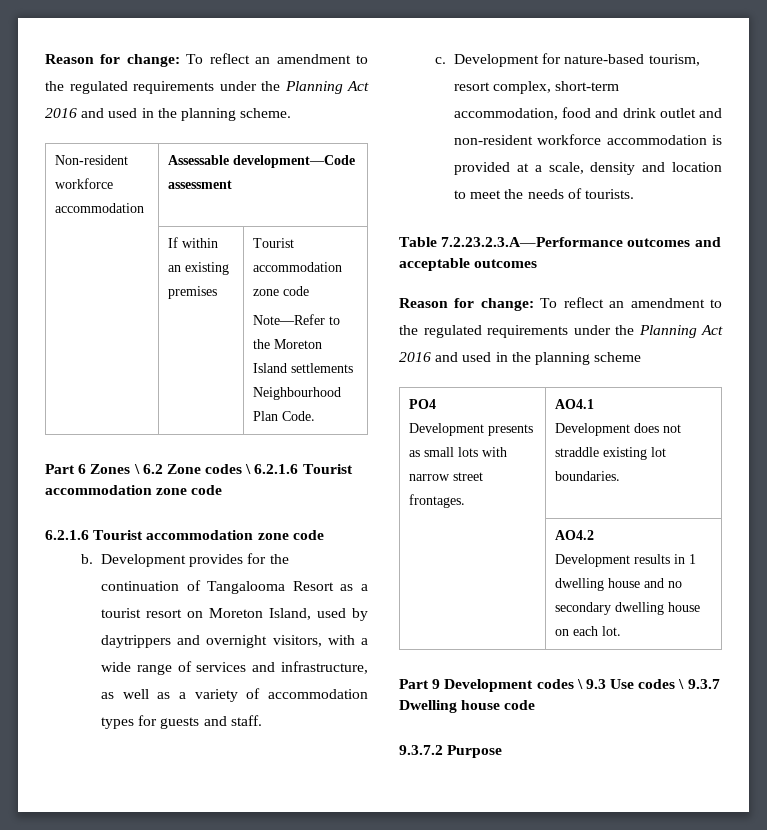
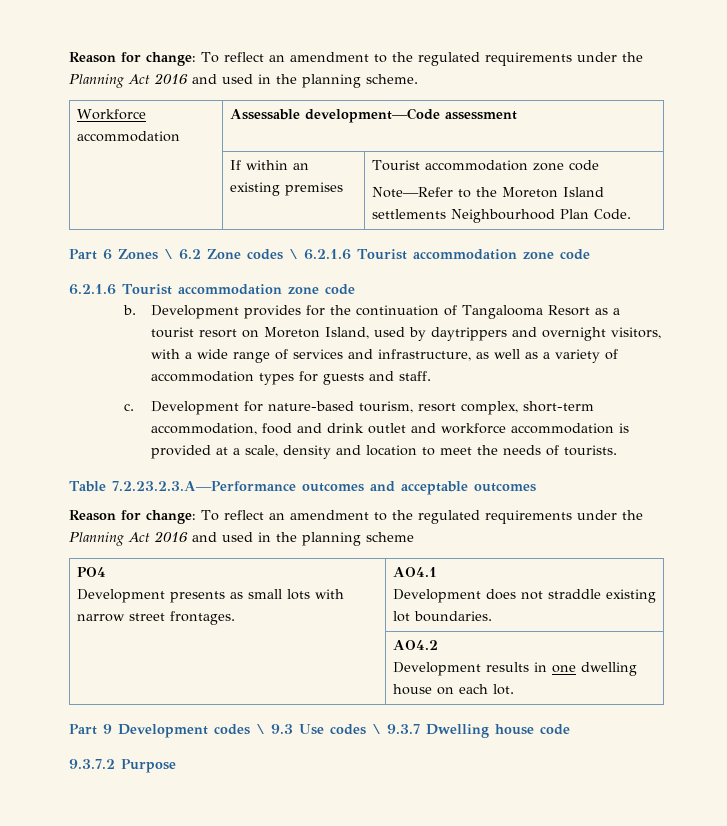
[55,155,129,165] [55,178,114,189] Non-resident workforce -> [76,109,146,120] Workforce
[454,135,534,145] non-resident -> (437, 428) none
[689,554,697,564] [555,578,683,591] [555,602,612,615] 1 dwelling house and no secondary -> [551,665,576,673] one

